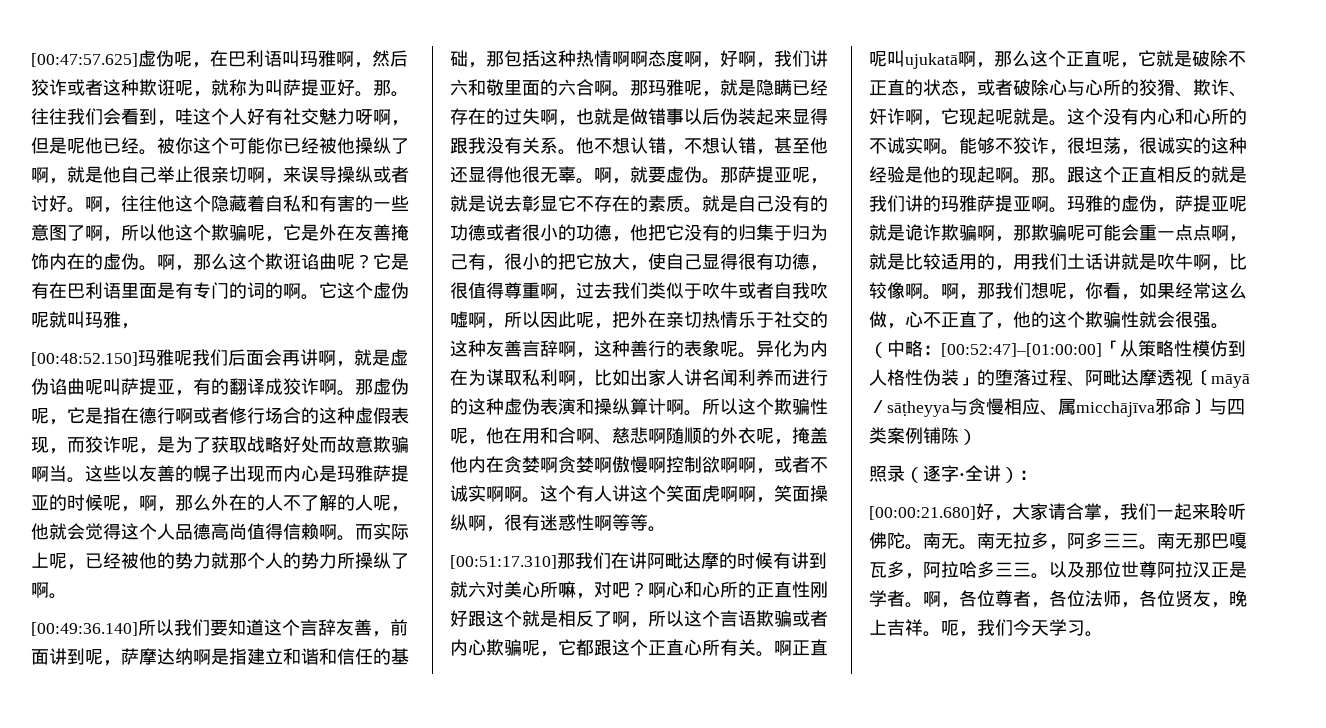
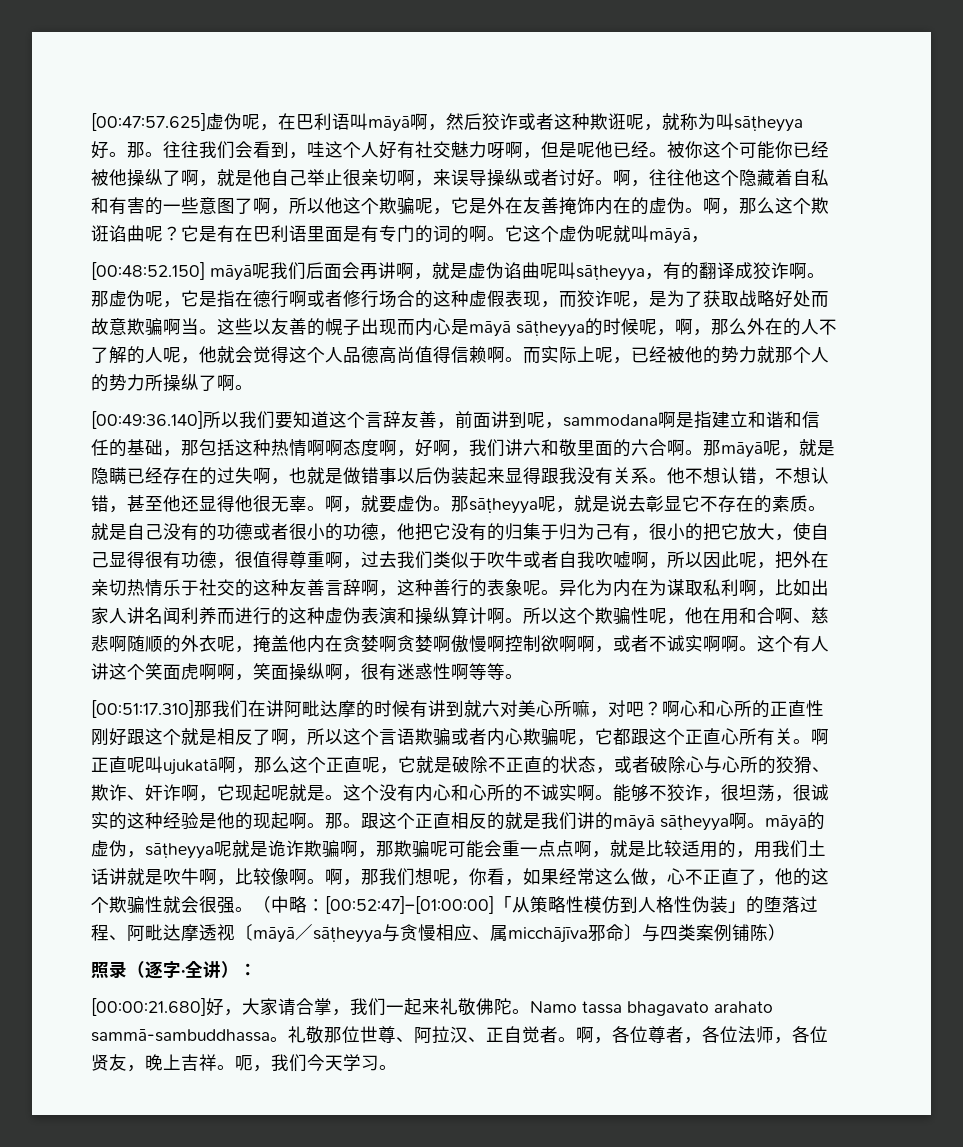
[300,50,336,67] 玛雅 -> [368,116,410,132] māyā
[283,79,337,96] 萨提亚 -> [734,116,803,132] sāṭheyya
[85,311,121,328] 玛雅 -> [649,228,691,244] māyā
[138,349,174,366] 玛雅 -> [210,265,252,281] māyā
[121,378,175,395] 萨提亚 -> [576,265,645,281] sāṭheyya
[337,465,409,482] [31,495,49,511] 玛雅萨提亚 -> [469,321,585,337] māyā sāṭheyya
[121,648,193,665] 萨摩达纳 -> [563,414,658,427] sammodana
[648,79,684,96] 玛雅 -> [721,442,763,458] māyā
[738,166,792,183] 萨提亚 -> [469,498,538,514] sāṭheyya
[941,195,1103,213] 玛雅萨提亚啊。玛雅 -> [613,812,807,831] māyā sāṭheyya啊。māyā
[1175,195,1229,212] 萨提亚 -> [145,843,214,859] sāṭheyya
[1210,503,1246,520] [869,532,1247,550] [869,561,1247,579] [869,590,887,607] 聆听佛陀。南无。南无拉多，阿多三三。南无那巴嘎瓦多，阿拉哈多三三。以及那位世尊阿拉汉正是学 -> [440,998,773,1016] [91,1026,540,1044] 礼敬佛陀。Namo tassa bhagavato arahato sammā-sambuddhassa。礼敬那位世尊、阿拉汉、正自觉

